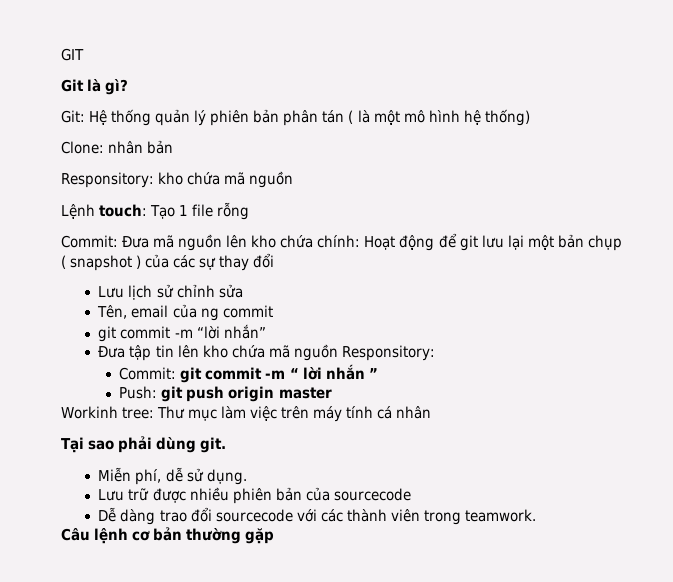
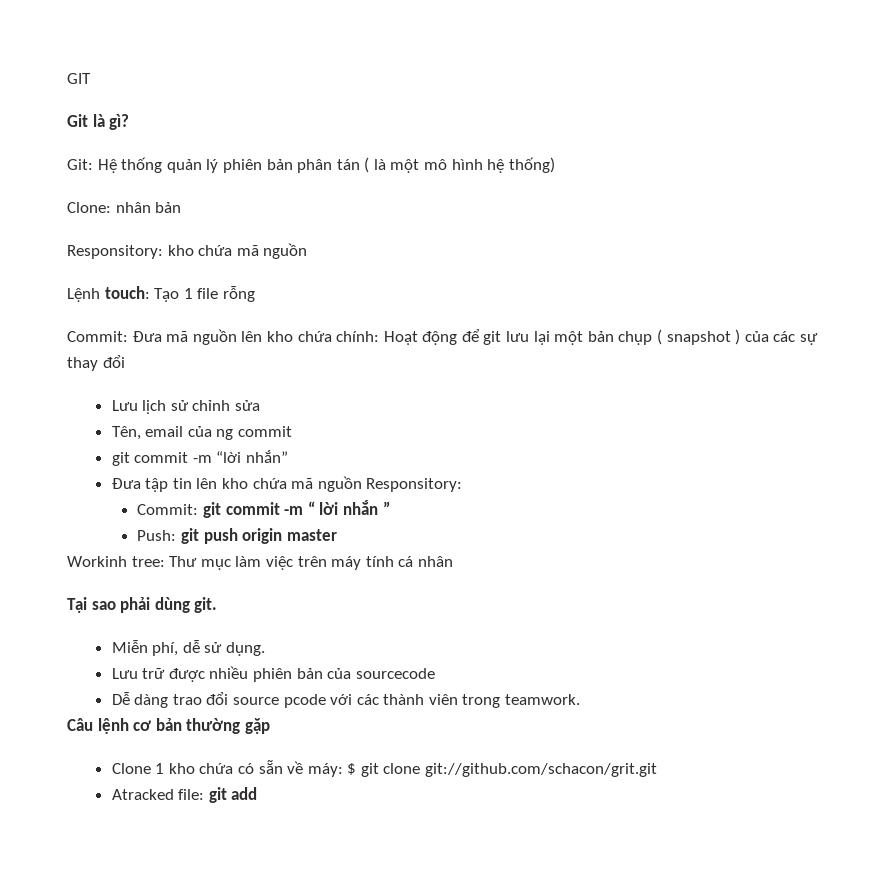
[215,509,293,522] sourcecode -> [232,694,326,708] source pcode
(275, 536) none -> [111,760,658,777] [111,787,258,803] // Clone 1 kho chứa có sẵn về máy: $ git clone git://github.com/schacon/grit.git // Atracked file: git add

